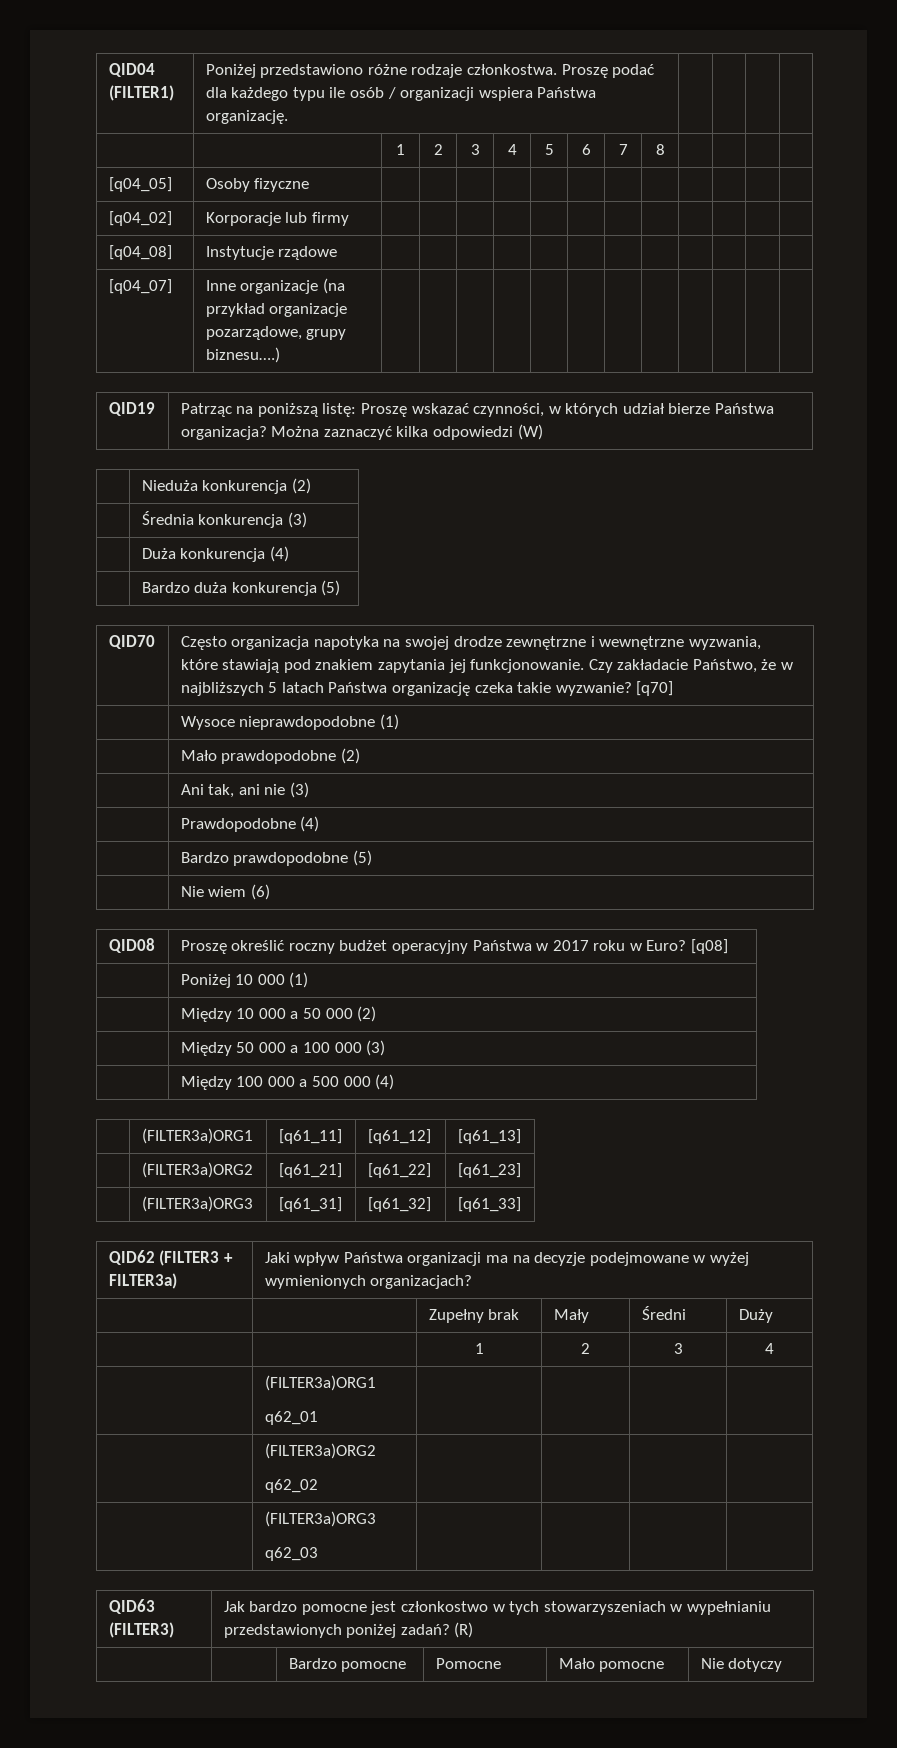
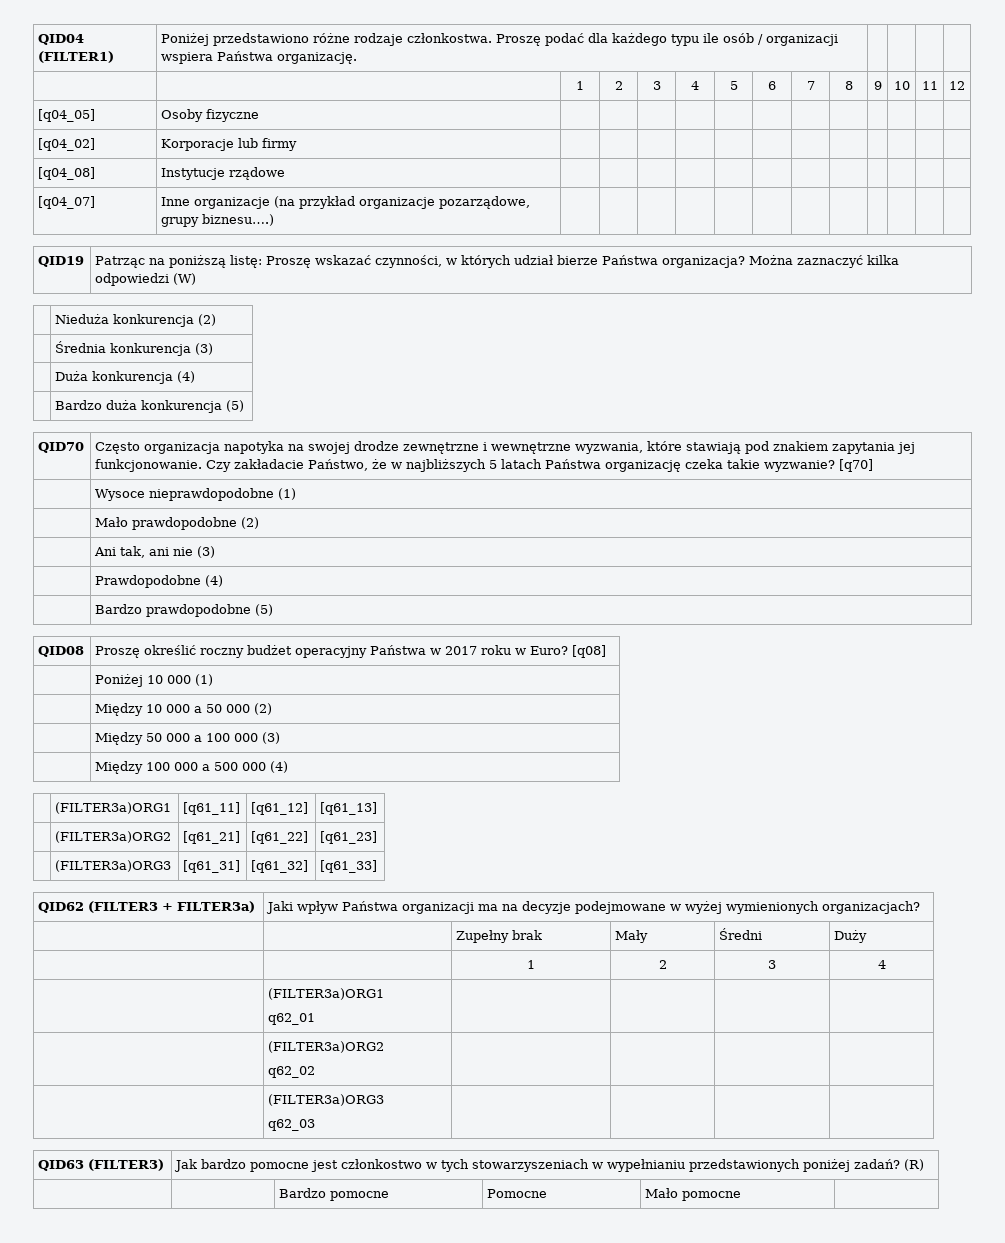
(665, 149) | | | -> [873,81,882,90] [893,81,910,90] [921,81,938,90] [949,81,965,90] 9 | 10 | 11 | 12
[180,884,270,900] // | Nie wiem (6) -> (274, 610) none
[700,1658,783,1672] Nie dotyczy -> (742, 1196) none

